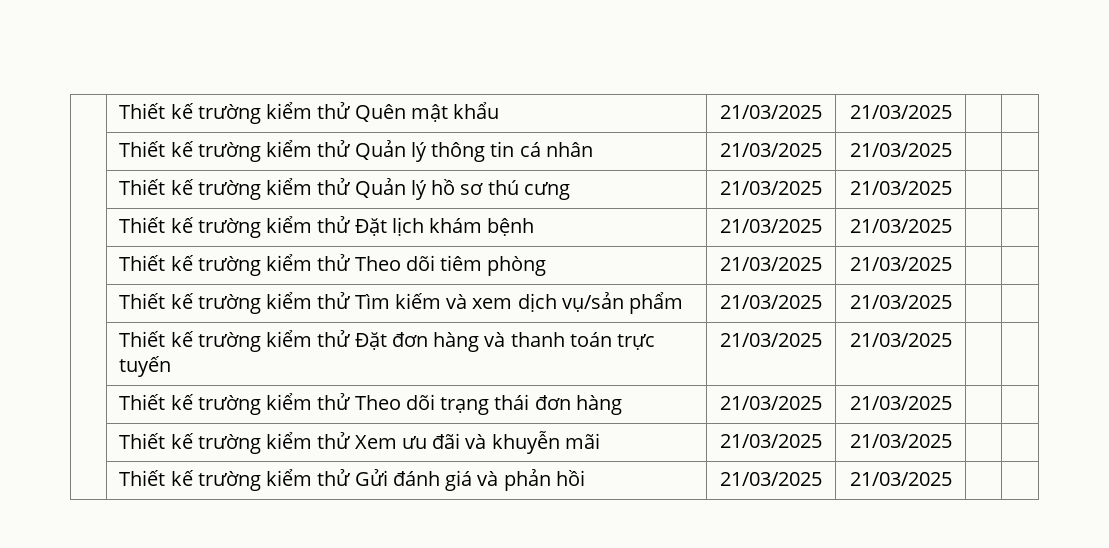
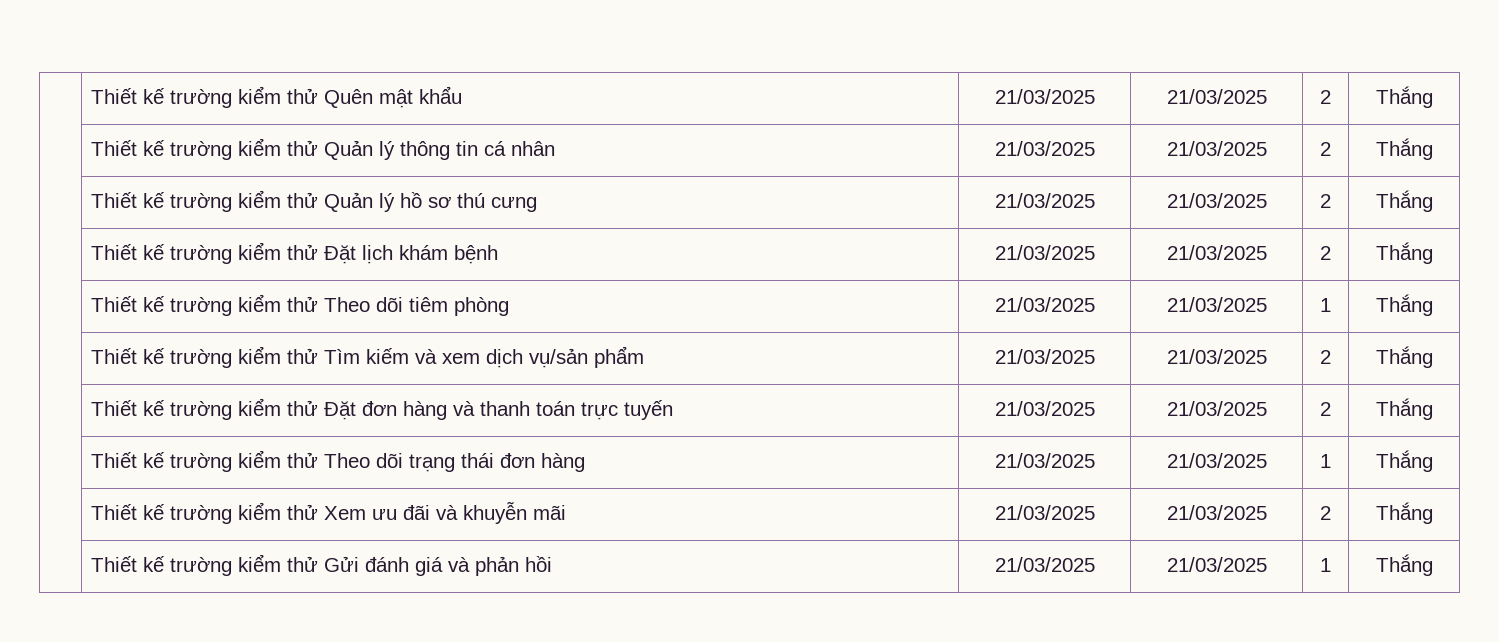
(952, 112) | -> [1320,90,1331,104] [1375,86,1433,108] 2 | Thắng
(952, 150) | -> [1320,142,1331,156] [1375,138,1433,160] 2 | Thắng
(952, 188) | -> [1320,194,1331,208] [1375,190,1433,212] 2 | Thắng
(952, 226) | -> [1320,246,1331,260] [1375,242,1433,264] 2 | Thắng
(952, 264) | -> [1320,298,1331,312] [1375,294,1433,316] 1 | Thắng
(952, 302) | -> [1320,350,1331,364] [1375,346,1433,368] 2 | Thắng
(952, 340) | -> [1320,402,1331,416] [1375,398,1433,420] 2 | Thắng
(952, 403) | -> [1320,454,1331,468] [1375,450,1433,472] 1 | Thắng
(952, 441) | -> [1320,506,1331,520] [1375,502,1433,524] 2 | Thắng
(952, 479) | -> [1320,558,1331,572] [1375,554,1433,576] 1 | Thắng

